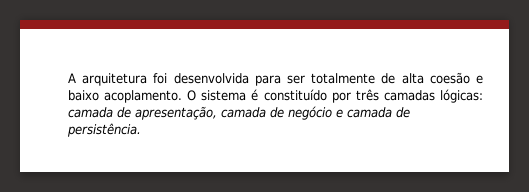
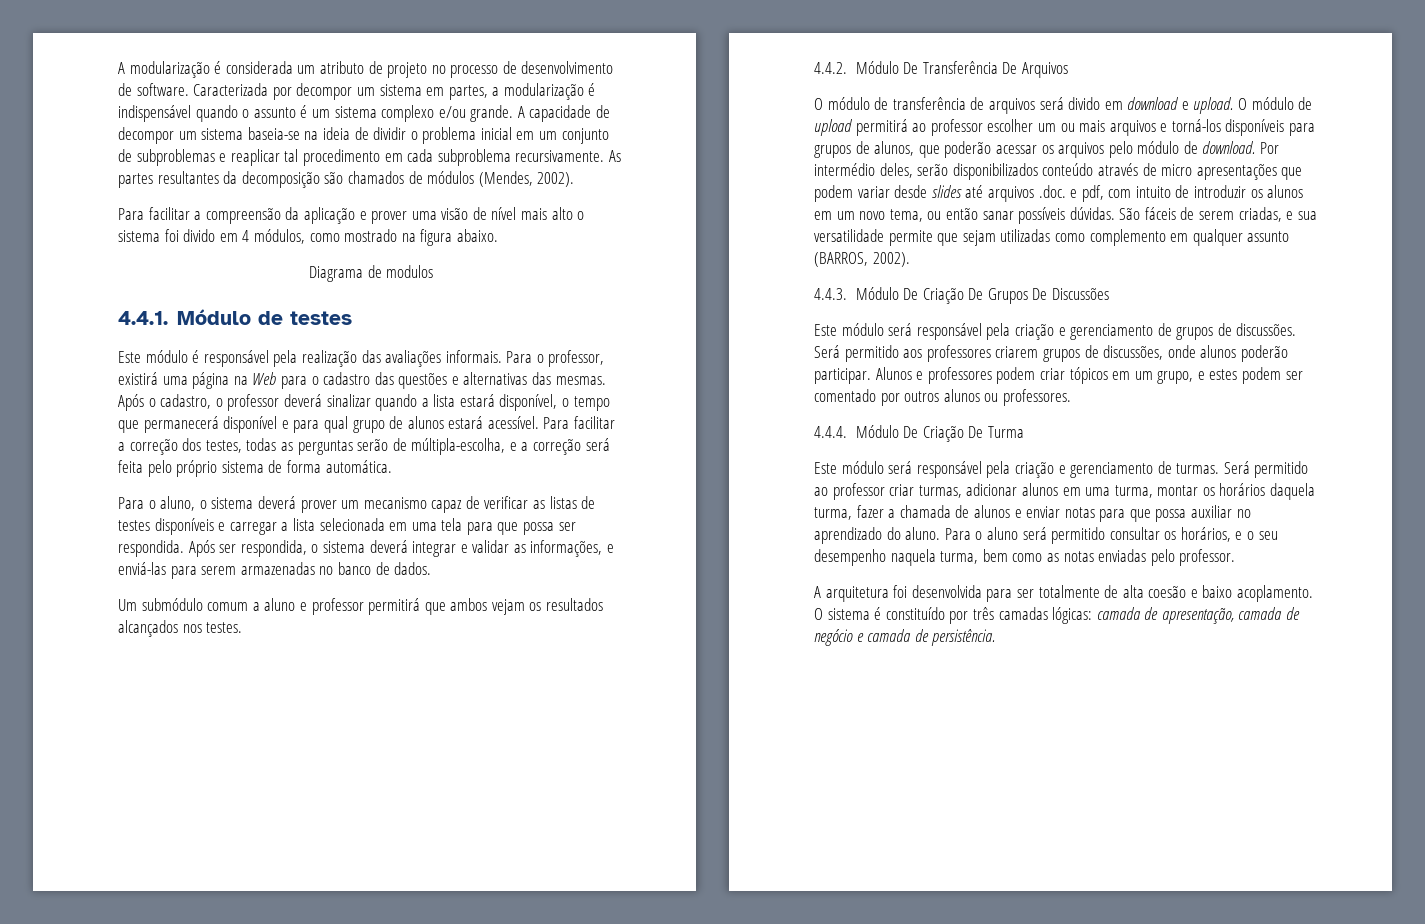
[68,73,76,83] A -> [118,61,614,78] [118,83,596,100] [118,105,611,122] [118,127,609,144] [118,149,621,166] [118,171,575,188] [118,207,585,224] [118,229,498,246] [308,265,434,282] [118,309,352,325] [118,350,605,367] [118,372,606,389] [118,394,610,411] [118,416,616,433] [118,438,610,455] [118,460,392,477] [118,496,596,513] [118,518,576,535] [118,540,615,557] [118,562,432,579] [118,598,604,615] [118,620,243,637] [814,61,1068,78] [814,97,1313,114] [814,119,1316,136] [814,141,1280,158] [814,163,1303,180] [814,185,1304,202] [814,207,1317,224] [814,229,1290,246] [814,252,910,267] [814,287,1110,304] [814,323,1297,340] [814,345,1288,362] [814,367,1303,384] [814,389,1071,406] [814,425,1024,442] [814,461,1309,478] [814,483,1316,500] [814,505,1251,522] [814,527,1278,544] [814,549,1236,566] [814,586,821,598] A modularização é considerada um atributo de projeto no processo de desenvolvimento de software. Caracterizada por decompor um sistema em partes, a modularização é indispensável quando o assunto é um sistema complexo e/ou grande. A capacidade de decompor um sistema baseia-se na ideia de dividir o problema inicial em um conjunto de subproblemas e reaplicar tal procedimento em cada subproblema recursivamente. As partes resultantes da decomposição são chamados de módulos (Mendes, 2002). // Para facilitar a compreensão da aplicação e prover uma visão de nível mais alto o sistema foi divido em 4 módulos, como mostrado na figura abaixo. // Diagrama de modulos // 4.4.1. Módulo de testes // Este módulo é responsável pela realização das avaliações informais. Para o professor, existirá uma página na Web para o cadastro das questões e alternativas das mesmas. Após o cadastro, o professor deverá sinalizar quando a lista estará disponível, o tempo que permanecerá disponível e para qual grupo de alunos estará acessível. Para facilitar a correção dos testes, todas as perguntas serão de múltipla-escolha, e a correção será feita pelo próprio sistema de forma automática. // Para o aluno, o sistema deverá prover um mecanismo capaz de verificar as listas de testes disponíveis e carregar a lista selecionada em uma tela para que possa ser respondida. Após ser respondida, o sistema deverá integrar e validar as informações, e enviá-las para serem armazenadas no banco de dados. // Um submódulo comum a aluno e professor permitirá que ambos vejam os resultados alcançados nos testes. // 4.4.2. Módulo De Transferência De Arquivos // O módulo de transferência de arquivos será divido em download e upload. O módulo de upload permitirá ao professor escolher um ou mais arquivos e torná-los disponíveis para grupos de alunos, que poderão acessar os arquivos pelo módulo de download. Por intermédio deles, serão disponibilizados conteúdo através de micro apresentações que podem variar desde slides até arquivos .doc. e pdf, com intuito de introduzir os alunos em um novo tema, ou então sanar possíveis dúvidas. São fáceis de serem criadas, e sua versatilidade permite que sejam utilizadas como complemento em qualquer assunto (BARROS, 2002). // 4.4.3. Módulo De Criação De Grupos De Discussões // Este módulo será responsável pela criação e gerenciamento de grupos de discussões. Será permitido aos professores criarem grupos de discussões, onde alunos poderão participar. Alunos e professores podem criar tópicos em um grupo, e estes podem ser comentado por outros alunos ou professores. // 4.4.4. Módulo De Criação De Turma // Este módulo será responsável pela criação e gerenciamento de turmas. Será permitido ao professor criar turmas, adicionar alunos em uma turma, montar os horários daquela turma, fazer a chamada de alunos e enviar notas para que possa auxiliar no aprendizado do aluno. Para o aluno será permitido consultar os horários, e o seu desempenho naquela turma, bem como as notas enviadas pelo professor. // A

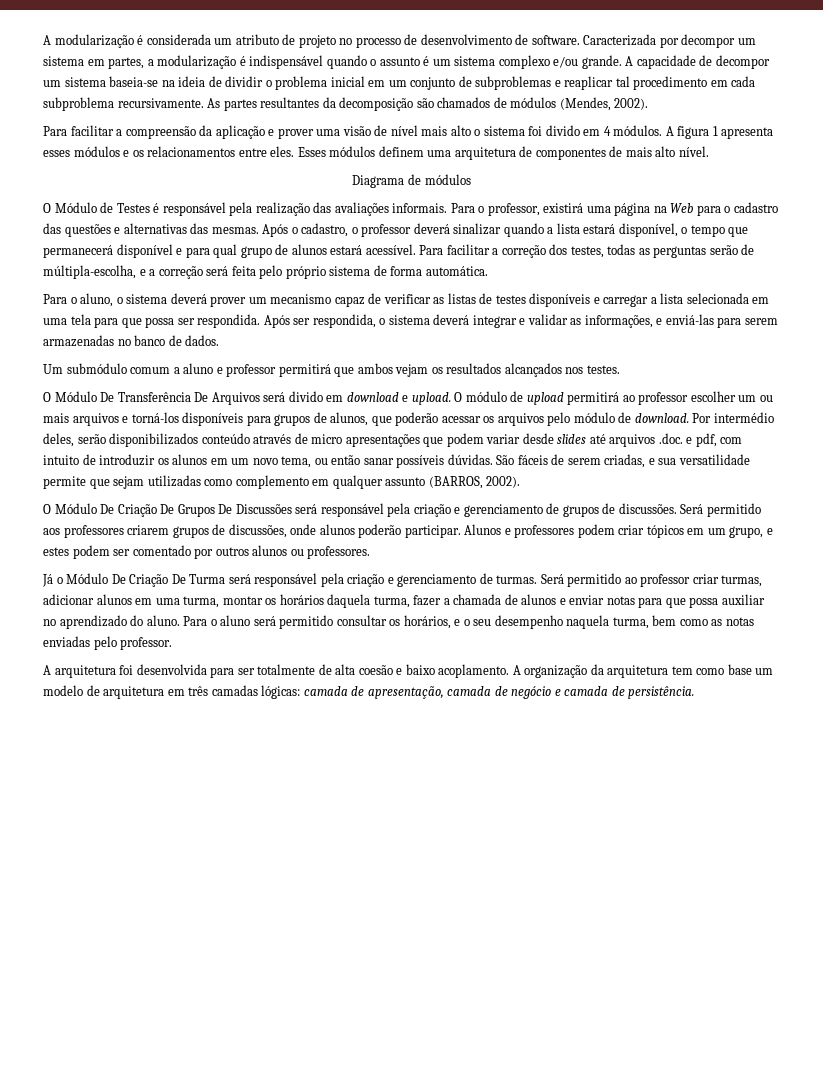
[253,229,498,246] [308,265,434,282] [118,309,352,325] [118,350,188,363] módulos, como mostrado na figura abaixo. // Diagrama de modulos // 4.4.1. Módulo de testes // Este módulo -> [613,125,774,139] [43,146,709,160] [352,174,471,188] [43,202,150,213] módulos. A figura 1 apresenta esses módulos e os relacionamentos entre eles. Esses módulos definem uma arquitetura de componentes de mais alto nível. // Diagrama de módulos // O Módulo de Testes
[814,62,847,74] 4.4.2. -> [43,392,51,402] O
[814,97,1035,114] // O módulo de transferência de arquivos -> (260, 398) none
[814,288,847,300] 4.4.3. -> [43,504,51,514] O
[814,323,884,336] // Este módulo -> (292, 509) none
[814,426,847,438] 4.4.4. -> [42,574,63,587] Já o
[814,461,884,474] // Este módulo -> (226, 579) none
[814,607,969,624] O sistema é constituído por -> [512,664,774,678] [43,685,185,699] A organização da arquitetura tem como base um modelo de arquitetura em

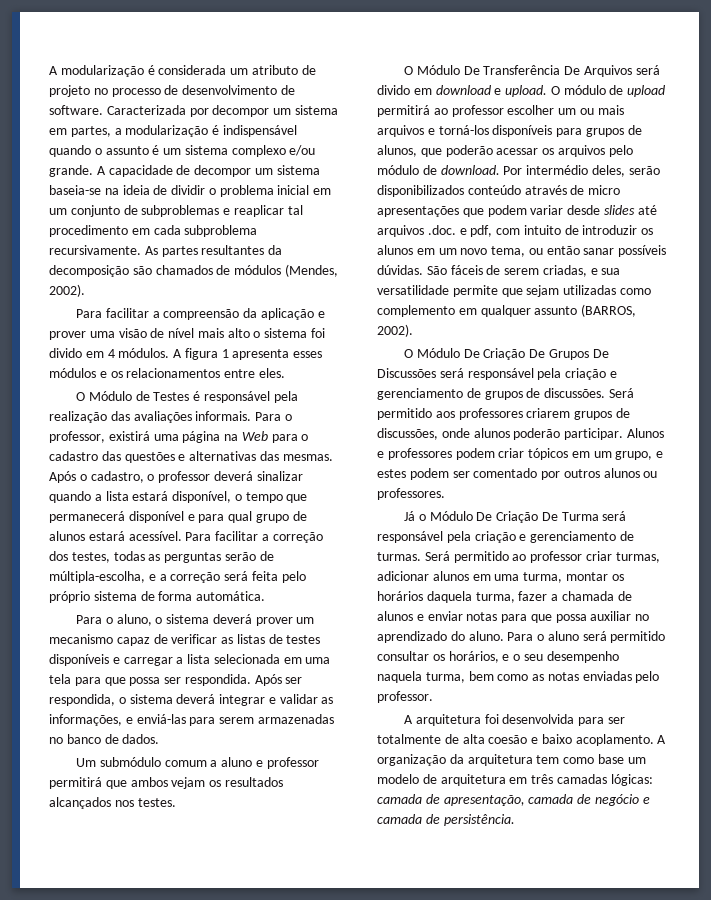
[297,146,709,160] [352,174,471,188] Esses módulos definem uma arquitetura de componentes de mais alto nível. // Diagrama de módulos -> (285, 373) none

